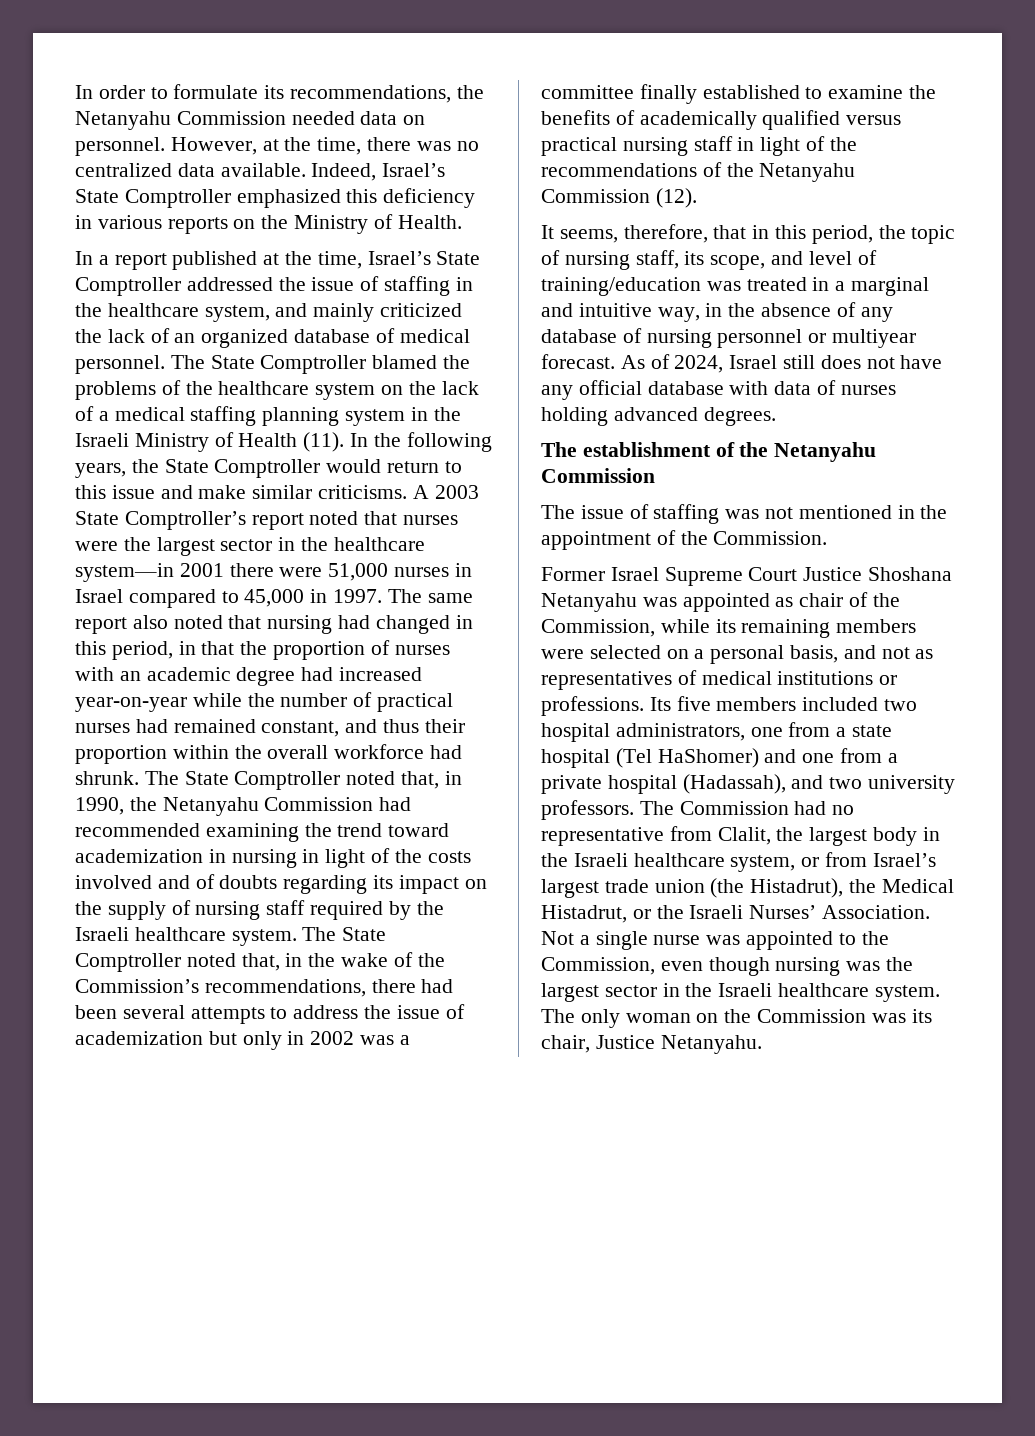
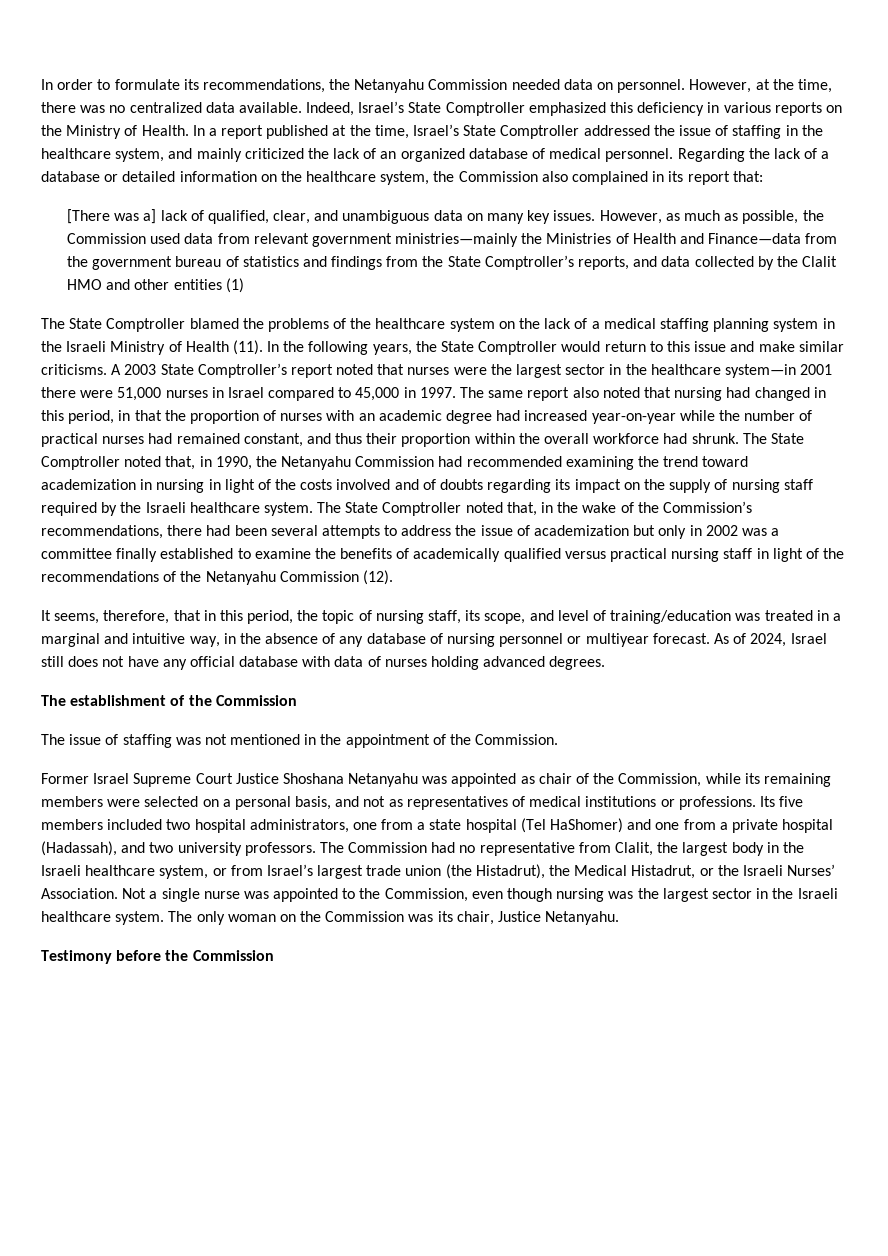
(462, 222) // -> (189, 130) none
(165, 364) none -> [677,148,830,162] [41,171,763,185] [66,209,824,224] [66,233,838,247] [66,255,838,270] [66,278,244,293] Regarding the lack of a database or detailed information on the healthcare system, the Commission also complained in its report that: // [There was a] lack of qualified, clear, and unambiguous data on many key issues. However, as much as possible, the Commission used data from relevant government ministries—mainly the Ministries of Health and Finance—data from the government bureau of statistics and findings from the State Comptroller’s reports, and data collected by the Clalit HMO and other entities (1) //
[774,442,877,462] Netanyahu -> (212, 700) none
(762, 1044) none -> [41,950,274,964] // Testimony before the Commission

